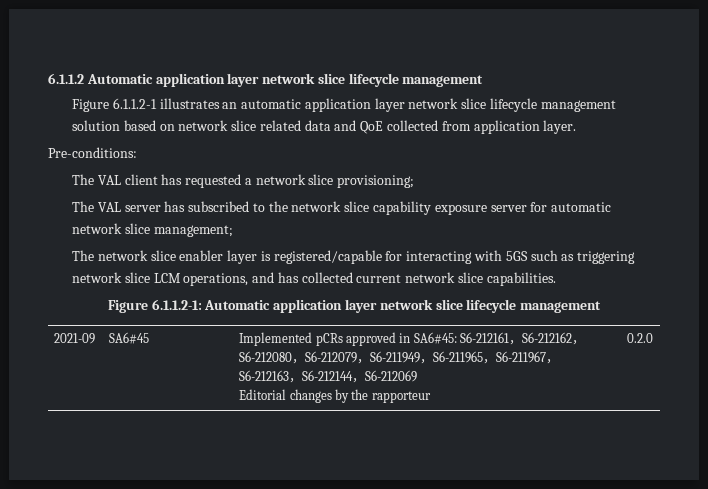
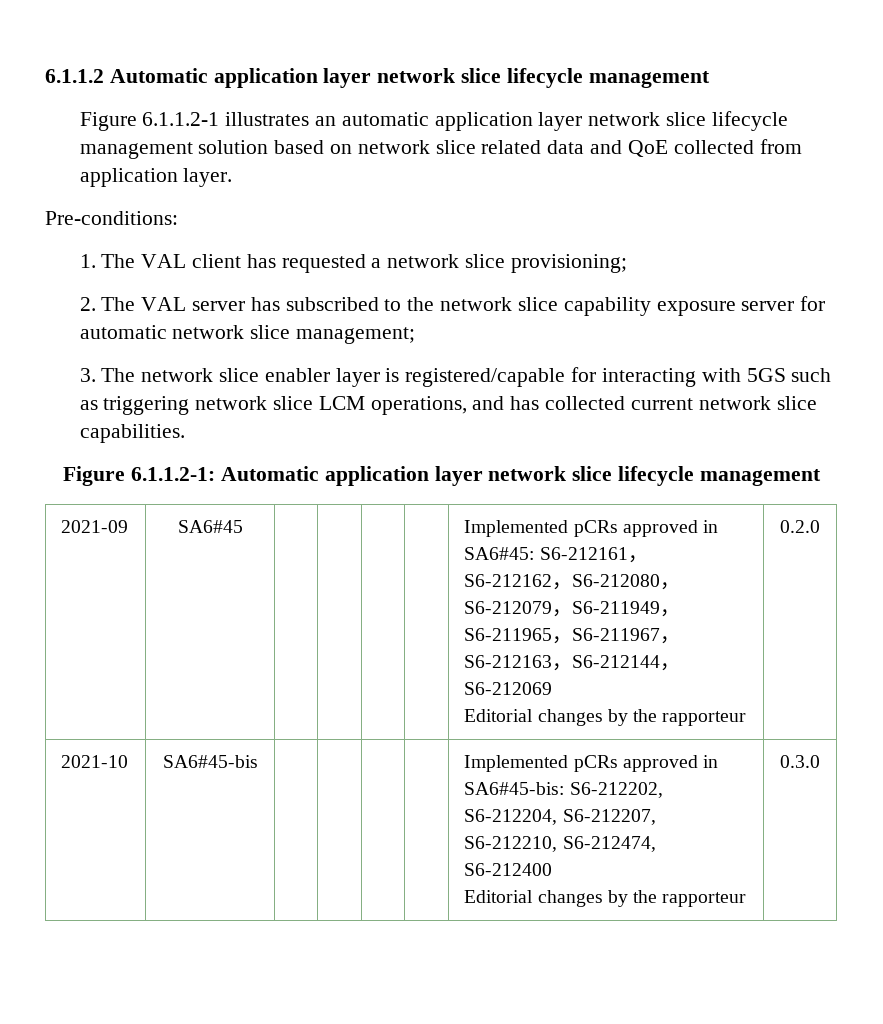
(137, 152) none -> [79,254,96,268] 1.
(415, 181) none -> [79,297,96,311] 2.
(233, 231) none -> [79,368,96,382] 3.
(653, 338) none -> [61,755,129,768] [162,755,258,768] [464,755,719,772] [464,782,663,798] [464,809,656,825] [464,836,656,852] [464,863,553,876] [464,890,747,907] [780,755,820,768] // 2021-10 | SA6#45-bis | | | | | Implemented pCRs approved in SA6#45-bis: S6-212202, S6-212204, S6-212207, S6-212210, S6-212474, S6-212400 // Editorial changes by the rapporteur | 0.3.0

